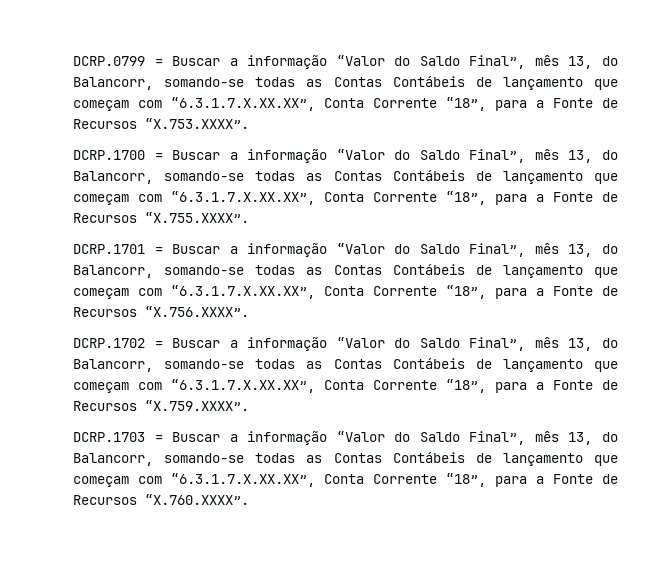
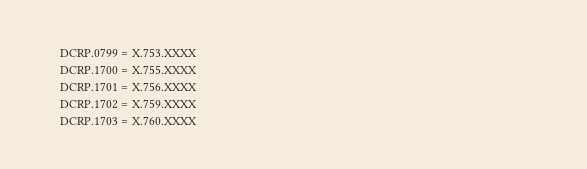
[172,55,618,69] [73,76,618,90] [73,97,618,111] [73,118,249,129] [73,149,618,163] [73,170,618,184] [73,191,618,205] [73,212,249,223] [73,243,618,257] [73,264,618,278] [73,285,618,299] [73,306,249,317] [73,337,618,351] [73,358,618,372] [73,379,618,393] [73,400,249,411] [73,431,618,445] [73,452,618,466] [73,473,618,487] [73,494,249,505] Buscar a informação “Valor do Saldo Final”, mês 13, do Balancorr, somando-se todas as Contas Contábeis de lançamento que começam com “6.3.1.7.X.XX.XX”, Conta Corrente “18”, para a Fonte de Recursos “X.753.XXXX”. // DCRP.1700 = Buscar a informação “Valor do Saldo Final”, mês 13, do Balancorr, somando-se todas as Contas Contábeis de lançamento que começam com “6.3.1.7.X.XX.XX”, Conta Corrente “18”, para a Fonte de Recursos “X.755.XXXX”. // DCRP.1701 = Buscar a informação “Valor do Saldo Final”, mês 13, do Balancorr, somando-se todas as Contas Contábeis de lançamento que começam com “6.3.1.7.X.XX.XX”, Conta Corrente “18”, para a Fonte de Recursos “X.756.XXXX”. // DCRP.1702 = Buscar a informação “Valor do Saldo Final”, mês 13, do Balancorr, somando-se todas as Contas Contábeis de lançamento que começam com “6.3.1.7.X.XX.XX”, Conta Corrente “18”, para a Fonte de Recursos “X.759.XXXX”. // DCRP.1703 = Buscar a informação “Valor do Saldo Final”, mês 13, do Balancorr, somando-se todas as Contas Contábeis de lançamento que começam com “6.3.1.7.X.XX.XX”, Conta Corrente “18”, para a Fonte de Recursos “X.760.XXXX”. -> [131,48,197,57] [60,65,197,74] [60,82,197,91] [60,99,197,109] [60,116,197,125] X.753.XXXX // DCRP.1700 = X.755.XXXX // DCRP.1701 = X.756.XXXX // DCRP.1702 = X.759.XXXX // DCRP.1703 = X.760.XXXX

